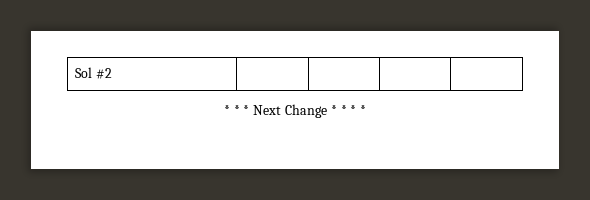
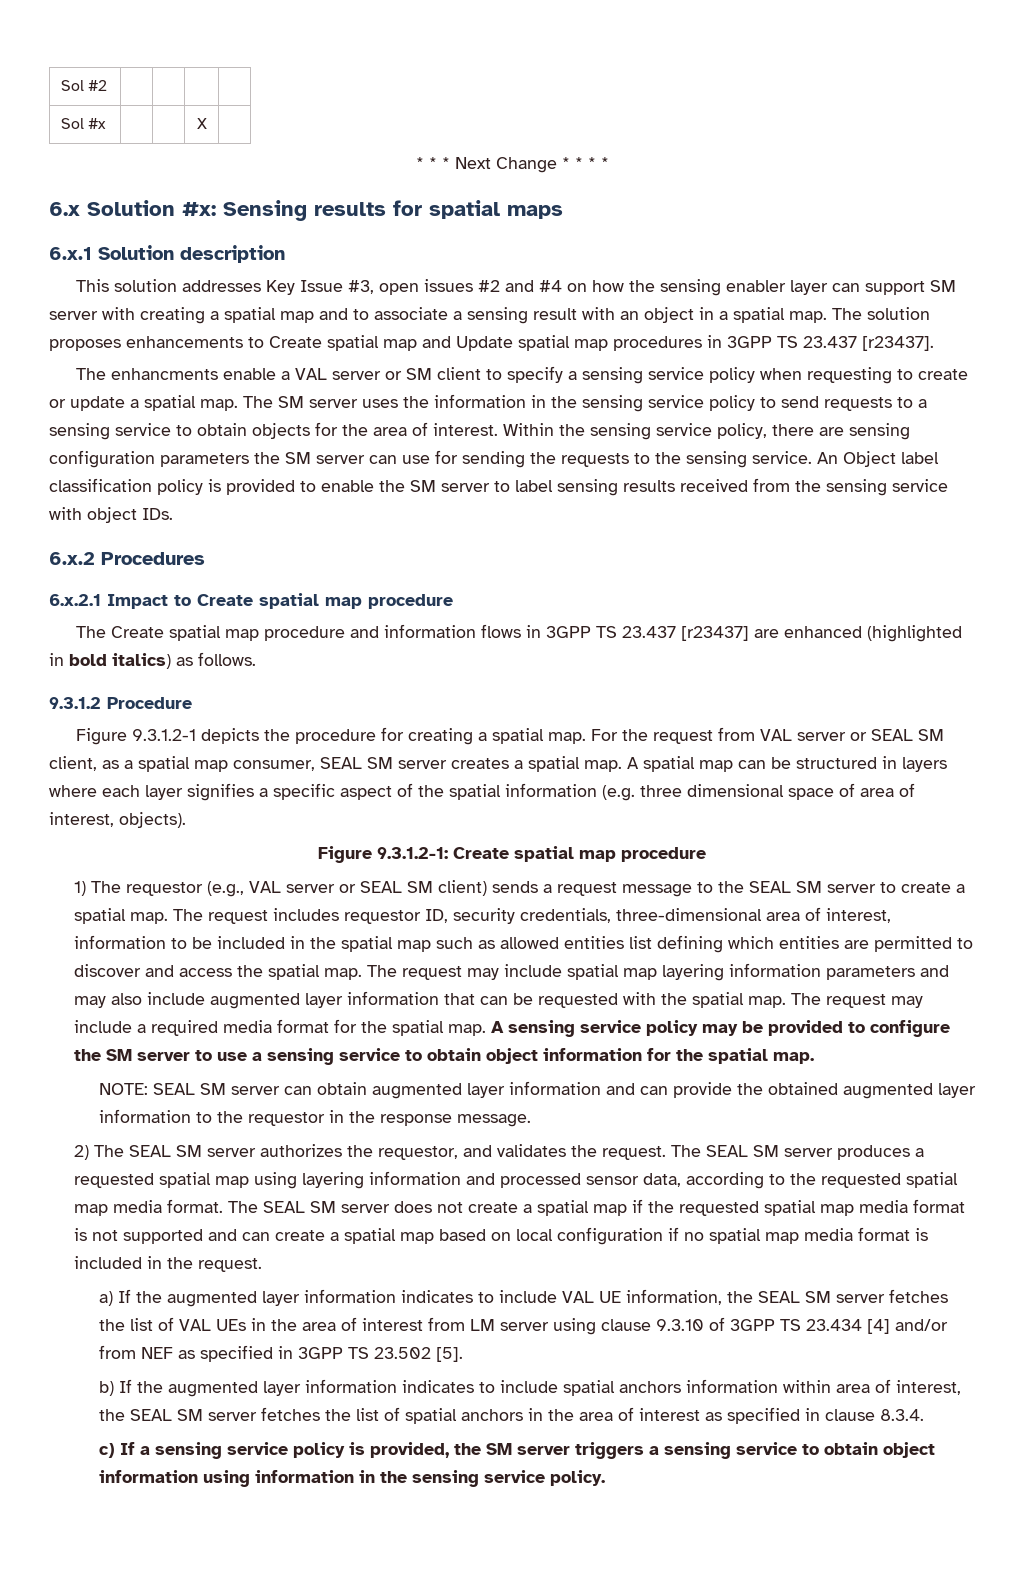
(112, 73) none -> [60,118,106,129] [196,118,207,129] // Sol #x | | | X |
(367, 110) none -> [49,200,563,221] [49,245,285,263] [76,279,957,296] [49,307,930,324] [49,335,934,351] [76,366,969,384] [49,394,927,412] [49,422,910,440] [49,450,939,468] [49,478,948,496] [49,507,173,523] [49,552,205,565] [49,593,453,609] [76,624,963,642] [49,652,256,669] [49,697,192,709] [76,727,945,745] [49,756,947,772] [49,783,915,801] [49,812,186,828] [318,846,706,863] [73,880,965,897] [73,907,891,924] [73,935,973,953] [73,963,949,981] [73,991,923,1009] [73,1019,950,1037] [73,1048,814,1065] [98,1081,976,1099] [98,1109,531,1127] [73,1144,924,1160] [73,1171,958,1189] [73,1199,965,1216] [73,1227,928,1245] [73,1256,262,1272] [98,1289,948,1307] [98,1317,948,1335] [98,1345,463,1362] [98,1379,961,1397] [98,1407,924,1424] [98,1442,935,1459] [98,1470,605,1487] // 6.x Solution #x: Sensing results for spatial maps // 6.x.1 Solution description // This solution addresses Key Issue #3, open issues #2 and #4 on how the sensing enabler layer can support SM server with creating a spatial map and to associate a sensing result with an object in a spatial map. The solution proposes enhancements to Create spatial map and Update spatial map procedures in 3GPP TS 23.437 [r23437]. // The enhancments enable a VAL server or SM client to specify a sensing service policy when requesting to create or update a spatial map. The SM server uses the information in the sensing service policy to send requests to a sensing service to obtain objects for the area of interest. Within the sensing service policy, there are sensing configuration parameters the SM server can use for sending the requests to the sensing service. An Object label classification policy is provided to enable the SM server to label sensing results received from the sensing service with object IDs. // 6.x.2 Procedures // 6.x.2.1 Impact to Create spatial map procedure // The Create spatial map procedure and information flows in 3GPP TS 23.437 [r23437] are enhanced (highlighted in bold italics) as follows. // 9.3.1.2 Procedure // Figure 9.3.1.2-1 depicts the procedure for creating a spatial map. For the request from VAL server or SEAL SM client, as a spatial map consumer, SEAL SM server creates a spatial map. A spatial map can be structured in layers where each layer signifies a specific aspect of the spatial information (e.g. three dimensional space of area of interest, objects). // Figure 9.3.1.2-1: Create spatial map procedure // 1) The requestor (e.g., VAL server or SEAL SM client) sends a request message to the SEAL SM server to create a spatial map. The request includes requestor ID, security credentials, three-dimensional area of interest, information to be included in the spatial map such as allowed entities list defining which entities are permitted to discover and access the spatial map. The request may include spatial map layering information parameters and may also include augmented layer information that can be requested with the spatial map. The request may include a required media format for the spatial map. A sensing service policy may be provided to configure the SM server to use a sensing service to obtain object information for the spatial map. // NOTE: SEAL SM server can obtain augmented layer information and can provide the obtained augmented layer information to the requestor in the response message. // 2) The SEAL SM server authorizes the requestor, and validates the request. The SEAL SM server produces a requested spatial map using layering information and processed sensor data, according to the requested spatial map media format. The SEAL SM server does not create a spatial map if the requested spatial map media format is not supported and can create a spatial map based on local configuration if no spatial map media format is included in the request. // a) If the augmented layer information indicates to include VAL UE information, the SEAL SM server fetches the list of VAL UEs in the area of interest from LM server using clause 9.3.10 of 3GPP TS 23.434 [4] and/or from NEF as specified in 3GPP TS 23.502 [5]. // b) If the augmented layer information indicates to include spatial anchors information within area of interest, the SEAL SM server fetches the list of spatial anchors in the area of interest as specified in clause 8.3.4. // c) If a sensing service policy is provided, the SM server triggers a sensing service to obtain object information using information in the sensing service policy.

